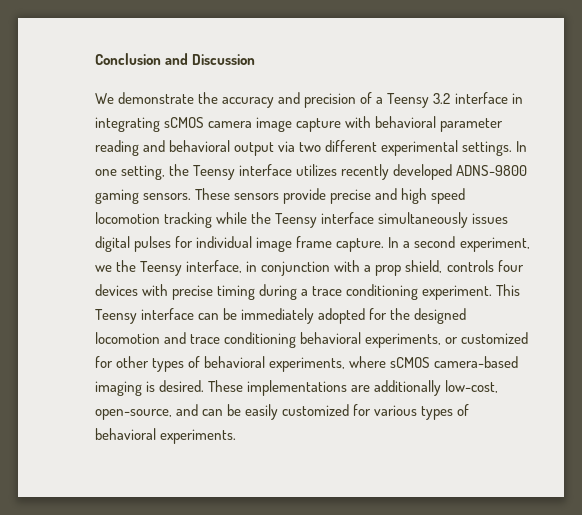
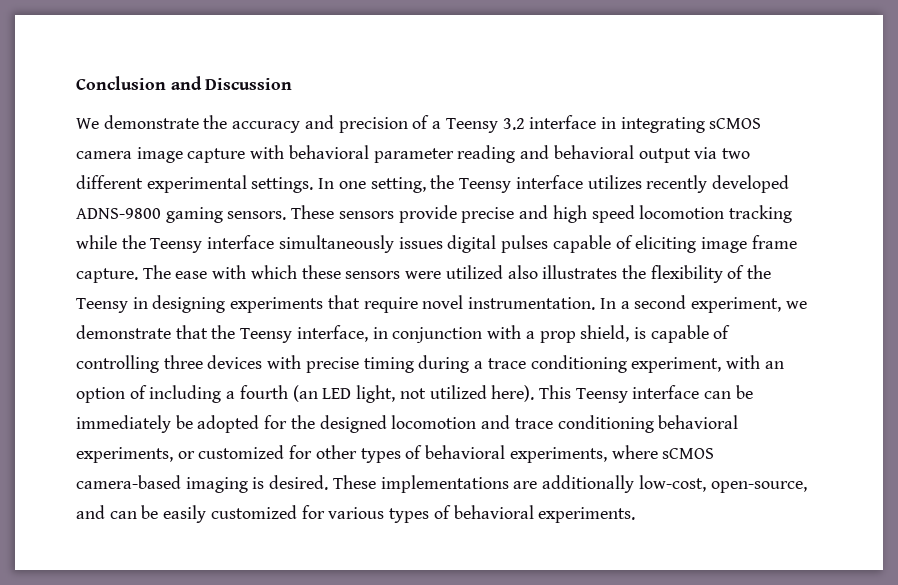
[175,236,385,252] for individual image frame capture. -> [552,235,797,253] [76,265,772,283] [76,295,596,313] capable of eliciting image frame capture. The ease with which these sensors were utilized also illustrates the flexibility of the Teensy in designing experiments that require novel instrumentation.
(112, 268) none -> [76,325,208,339] demonstrate that
[446,260,524,272] controls four -> [633,325,731,343] [76,355,203,373] is capable of controlling three
[422,285,493,300] experiment. -> [631,355,784,373] [76,385,535,403] experiment, with an option of including a fourth (an LED light, not utilized here).
(315, 316) none -> [175,415,193,429] be

